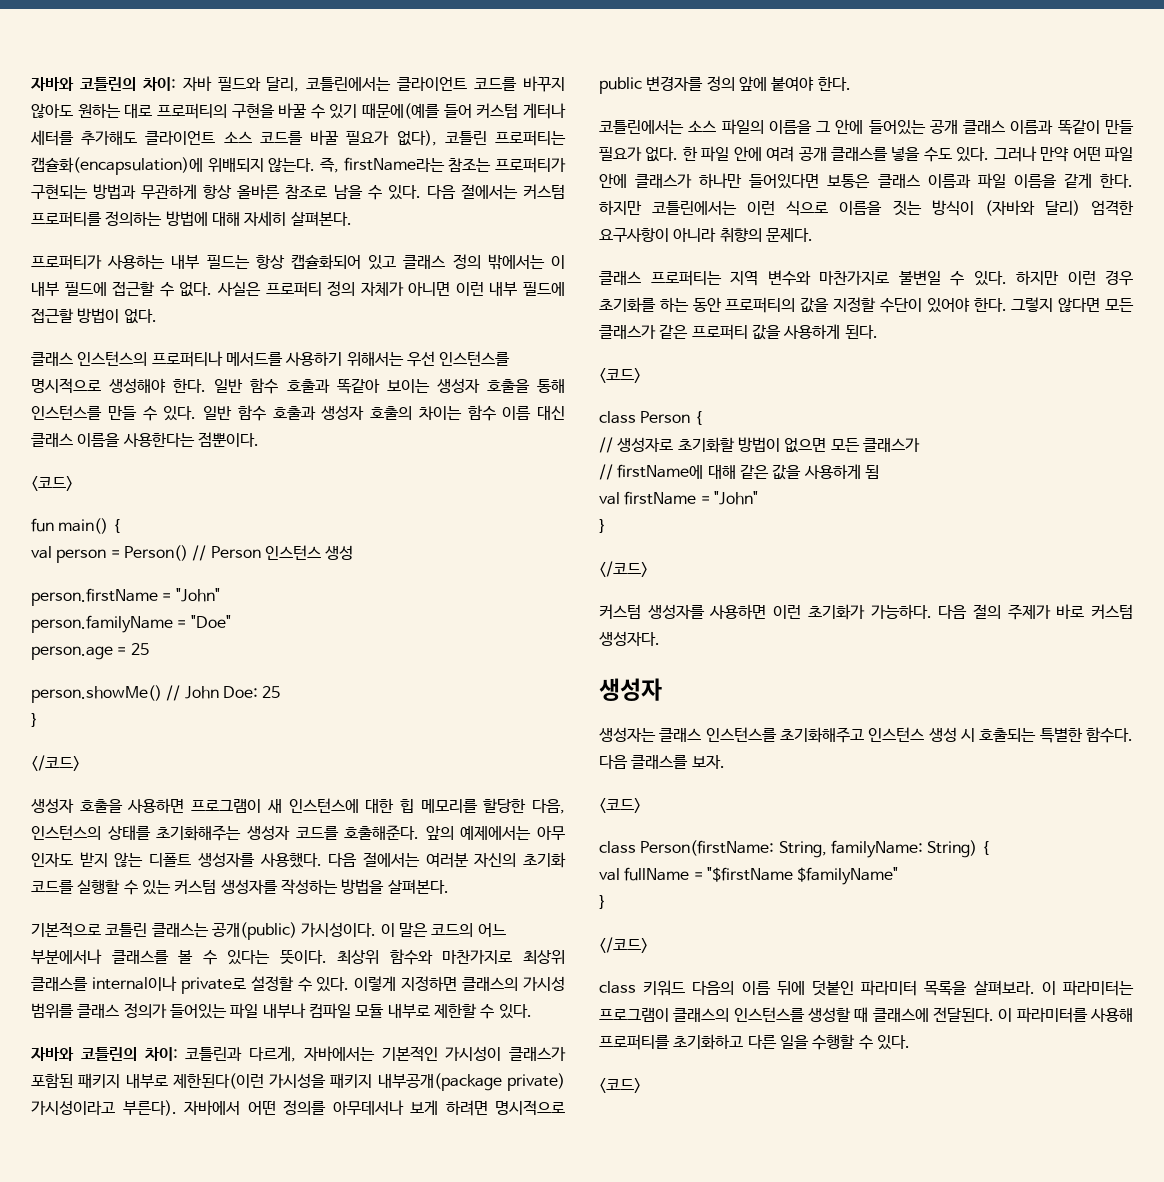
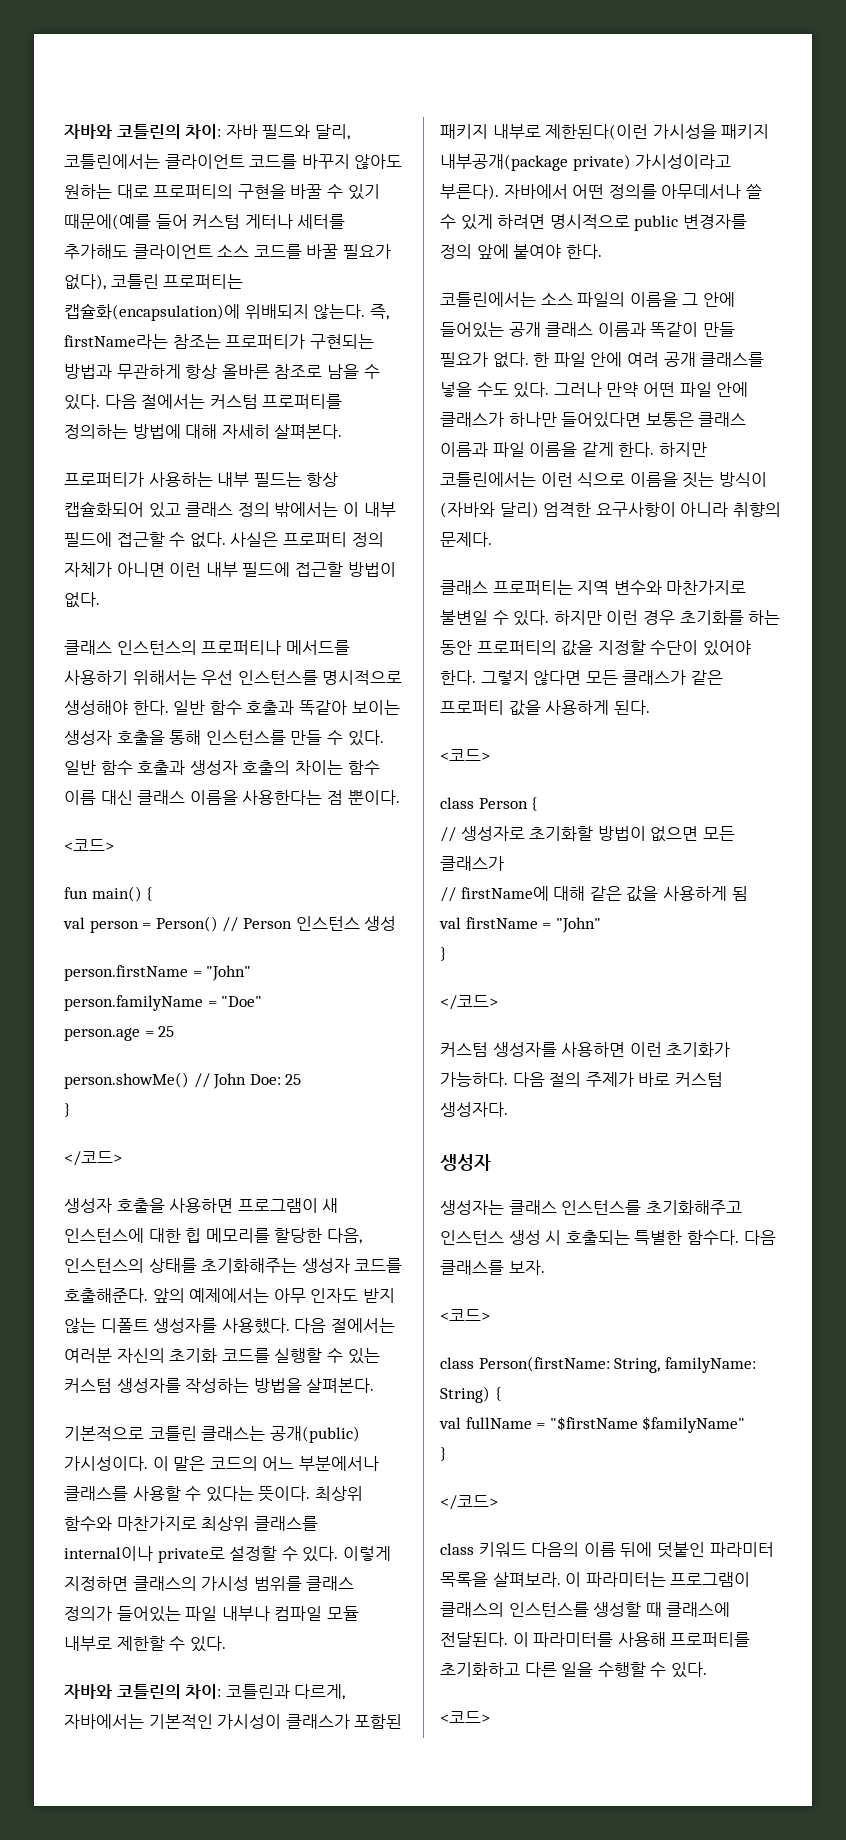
[197,432,259,447] 점뿐이다. -> [326,790,400,805] 점 뿐이다.
[178,950,194,964] 볼 -> [132,1486,181,1501] 사용할
[410,1100,438,1115] 보게 -> [745,184,762,199] [440,214,493,230] 쓸 수 있게

